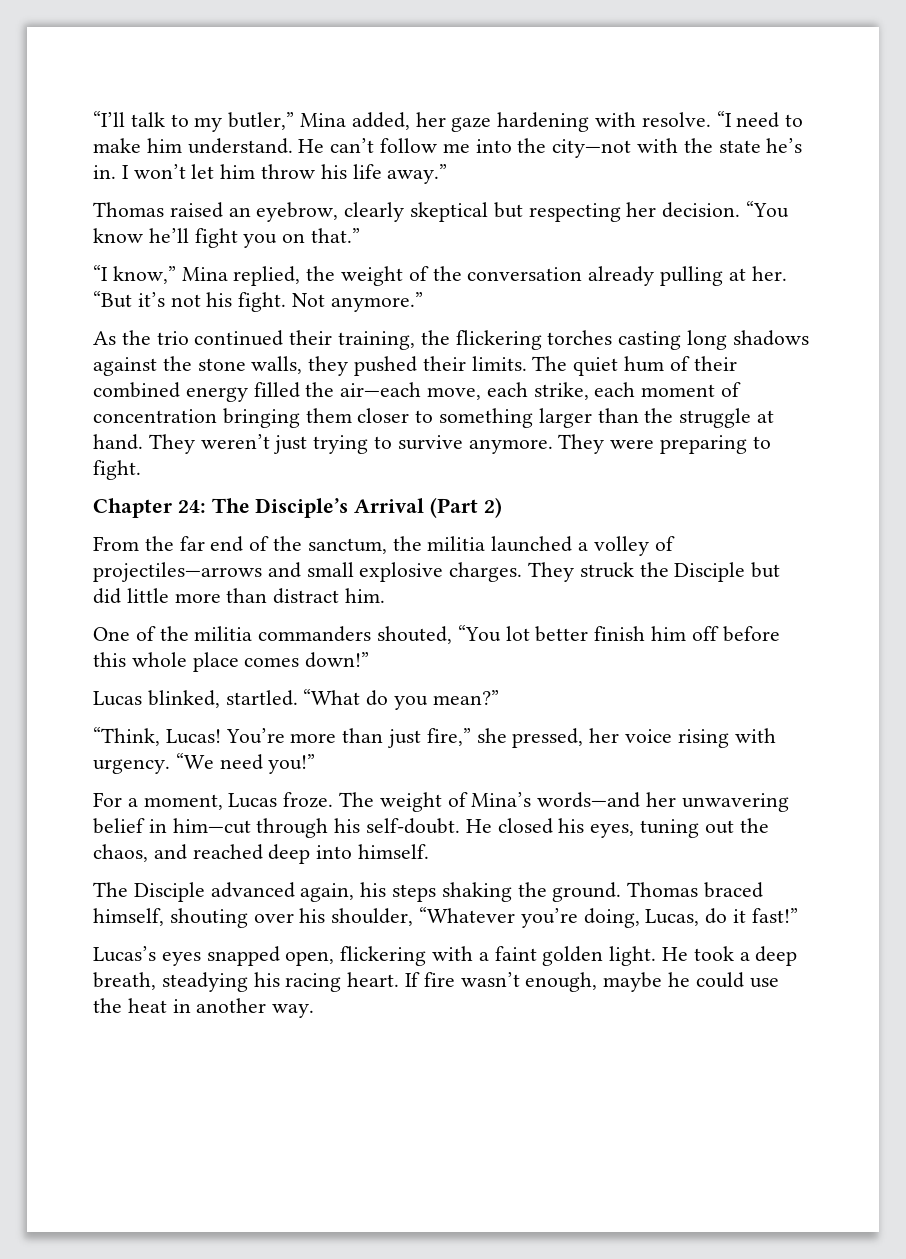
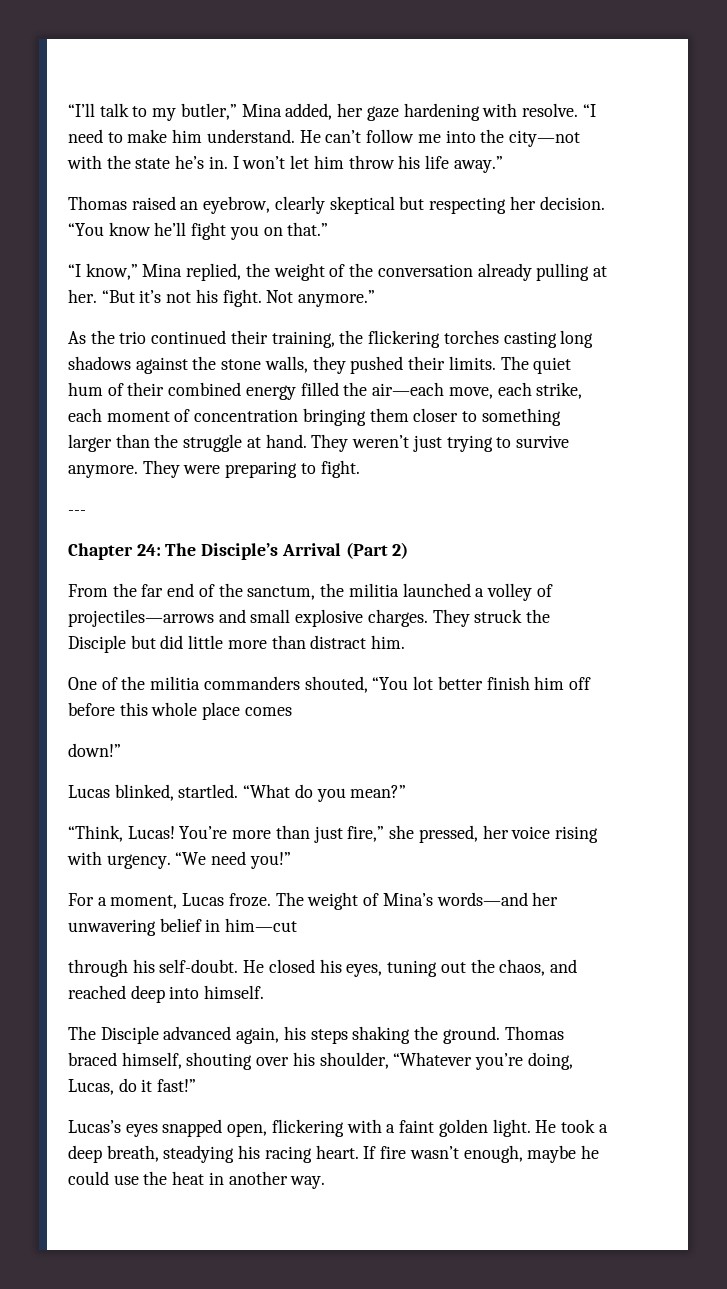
(141, 470) none -> [68,510,86,515] // ---
(300, 662) none -> (292, 711) //
(251, 826) none -> (298, 925) //

